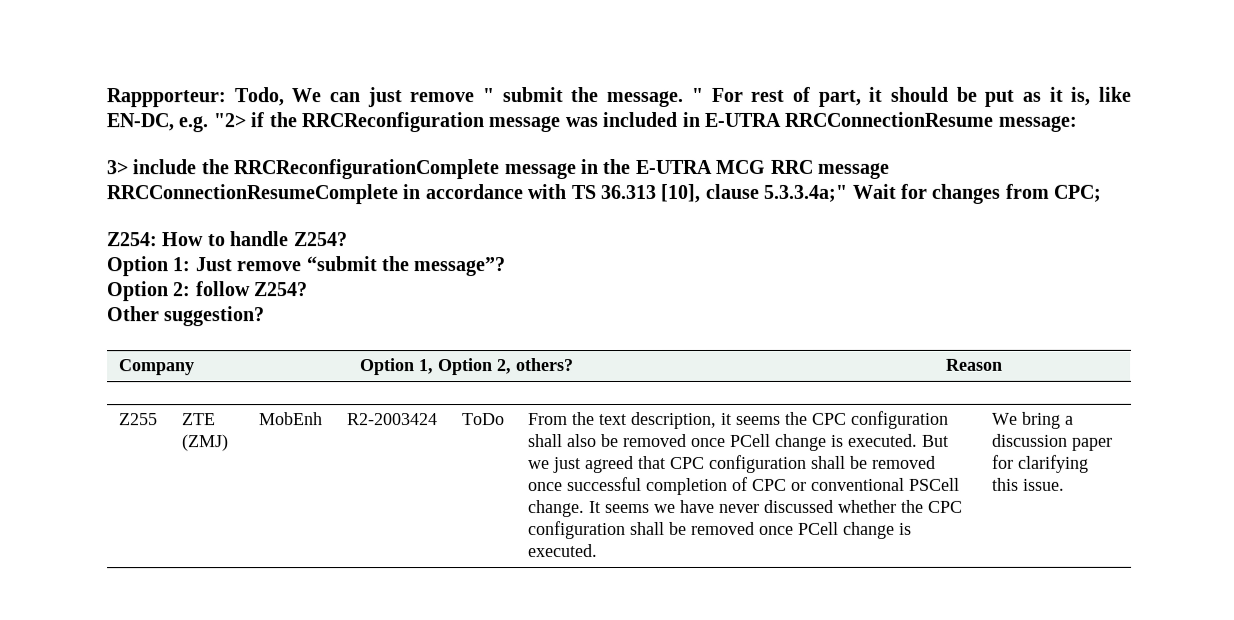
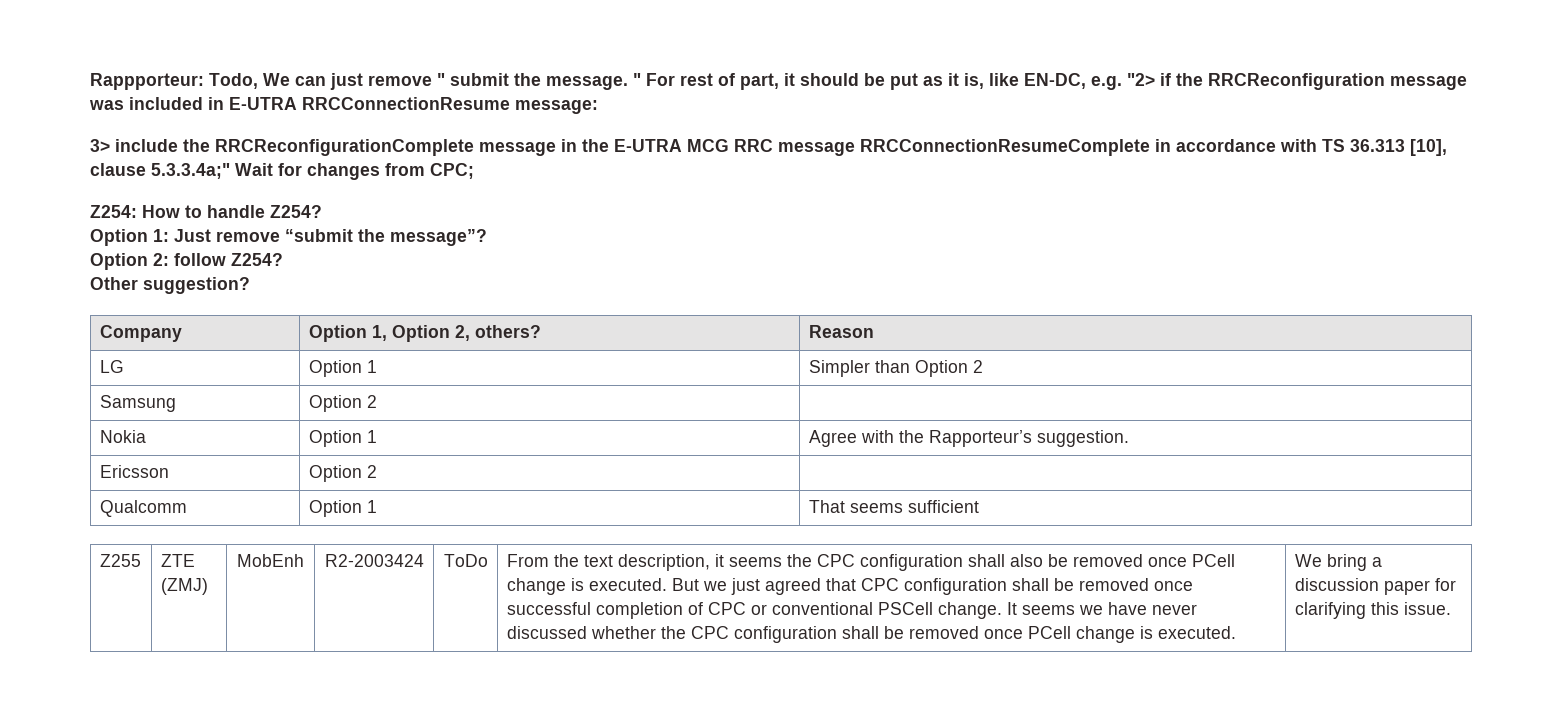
(1004, 364) none -> [99,360,124,373] [308,360,377,377] [808,360,983,377] [99,395,176,412] [308,395,377,412] [99,430,146,443] [308,430,377,447] [808,430,1129,447] [99,465,169,478] [308,465,377,482] [99,500,187,517] [308,500,377,517] [808,500,979,513] // LG | Option 1 | Simpler than Option 2 // Samsung | Option 2 | // Nokia | Option 1 | Agree with the Rapporteur’s suggestion. // Ericsson | Option 2 | // Qualcomm | Option 1 | That seems sufficient

